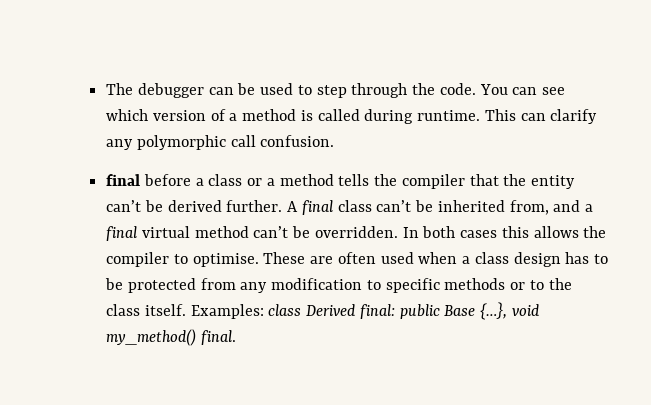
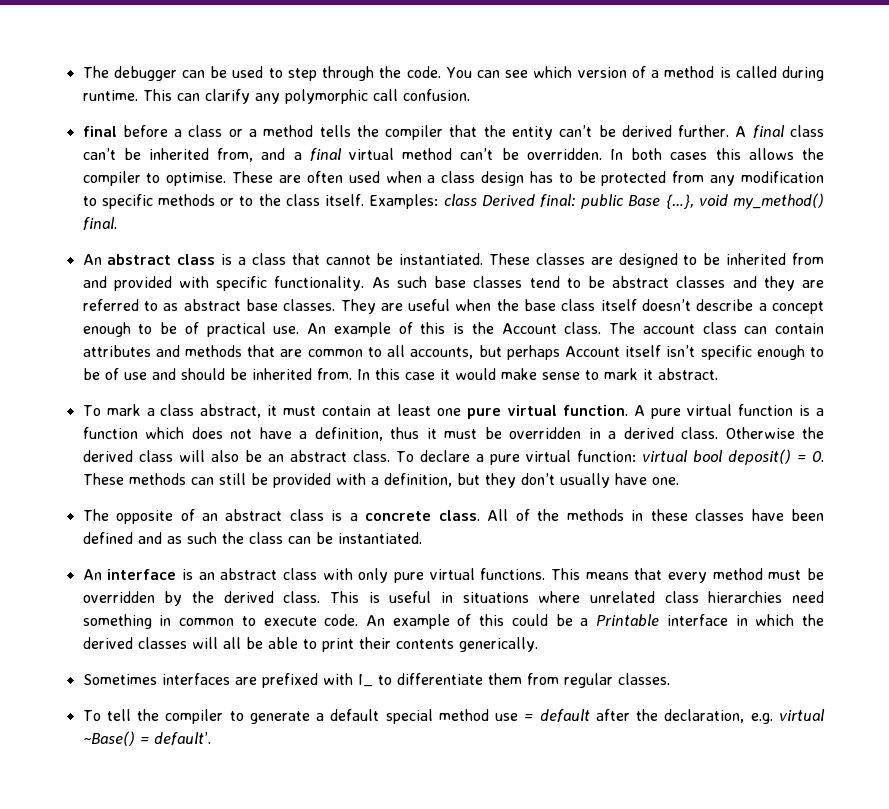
(236, 337) none -> [82,253,825,268] [82,276,824,291] [82,299,825,314] [82,322,824,337] [82,345,824,360] [82,368,718,380] [82,404,824,419] [82,427,825,441] [82,449,825,465] [82,473,679,488] [82,509,824,524] [82,532,422,544] [82,568,824,583] [82,591,824,606] [82,614,825,629] [82,637,538,652] [82,673,670,688] [82,709,826,724] [82,731,211,746] // An abstract class is a class that cannot be instantiated. These classes are designed to be inherited from and provided with specific functionality. As such base classes tend to be abstract classes and they are referred to as abstract base classes. They are useful when the base class itself doesn’t describe a concept enough to be of practical use. An example of this is the Account class. The account class can contain attributes and methods that are common to all accounts, but perhaps Account itself isn’t specific enough to be of use and should be inherited from. In this case it would make sense to mark it abstract. // To mark a class abstract, it must contain at least one pure virtual function. A pure virtual function is a function which does not have a definition, thus it must be overridden in a derived class. Otherwise the derived class will also be an abstract class. To declare a pure virtual function: virtual bool deposit() = 0. These methods can still be provided with a definition, but they don’t usually have one. // The opposite of an abstract class is a concrete class. All of the methods in these classes have been defined and as such the class can be instantiated. // An interface is an abstract class with only pure virtual functions. This means that every method must be overridden by the derived class. This is useful in situations where unrelated class hierarchies need something in common to execute code. An example of this could be a Printable interface in which the derived classes will all be able to print their contents generically. // Sometimes interfaces are prefixed with I_ to differentiate them from regular classes. // To tell the compiler to generate a default special method use = default after the declaration, e.g. virtual ~Base() = default’.

